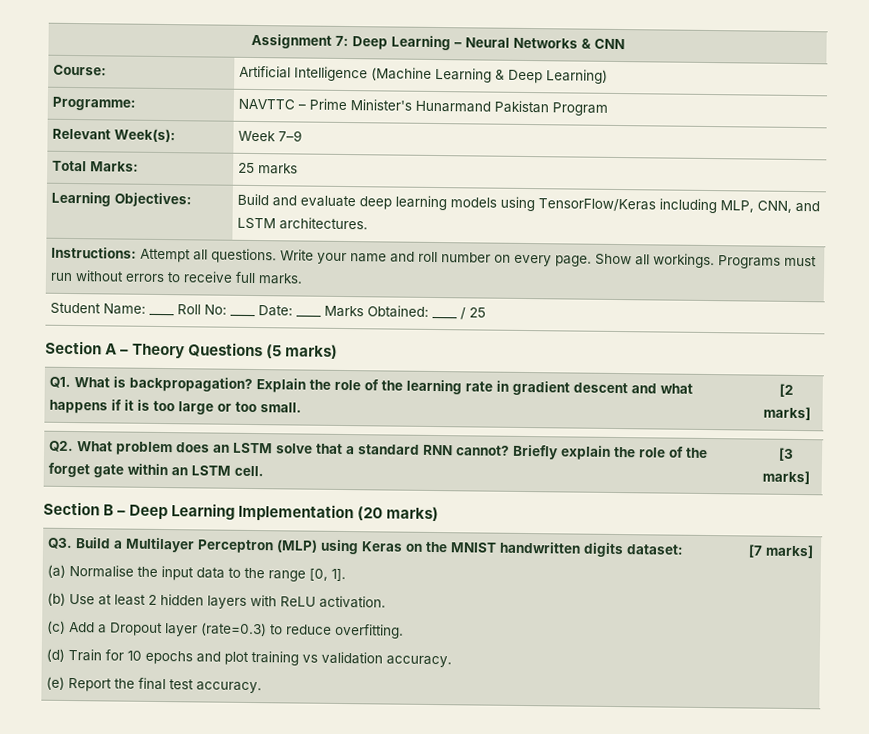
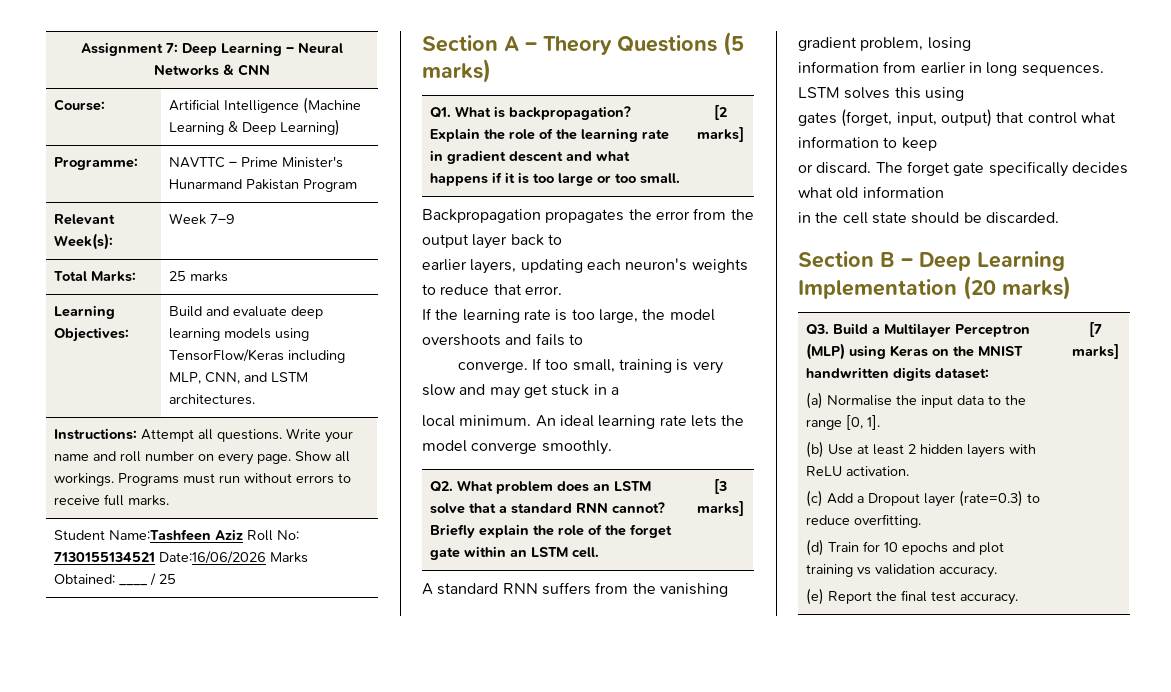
[103,303,323,318] Name: ____ Roll No: ____ Date: ____ -> [108,529,299,541] [53,551,266,564] Name:Tashfeen Aziz Roll No: 7130155134521 Date:16/06/2026
(811, 413) none -> [422,208,754,223] [422,234,562,249] [422,258,748,274] [422,284,562,295] [422,308,715,323] [422,333,583,346] [457,358,723,374] [422,384,619,399] [422,415,745,429] [422,440,612,455] // Backpropagation propagates the error from the output layer back to // earlier layers, updating each neuron's weights to reduce that error. // If the learning rate is too large, the model overshoots and fails to // converge. If too small, training is very slow and may get stuck in a // local minimum. An ideal learning rate lets the model converge smoothly.
(810, 477) none -> [422,582,728,597] [798,37,971,51] [798,61,1104,76] [798,87,964,101] [798,109,1116,127] [798,136,937,151] [798,161,1128,177] [798,186,944,199] [798,212,1059,224] // A standard RNN suffers from the vanishing gradient problem, losing // information from earlier in long sequences. LSTM solves this using // gates (forget, input, output) that control what information to keep // or discard. The forget gate specifically decides what old information // in the cell state should be discarded.

